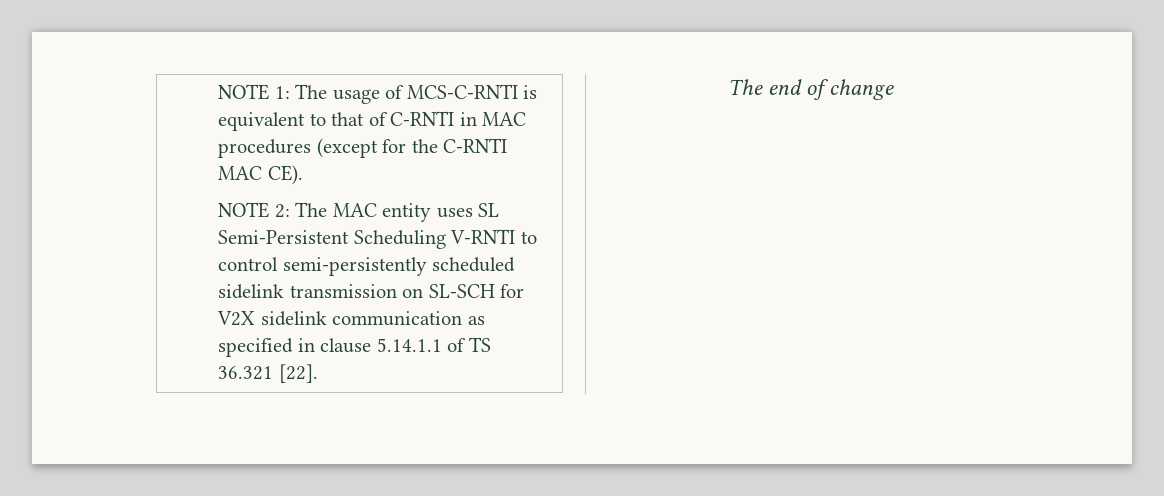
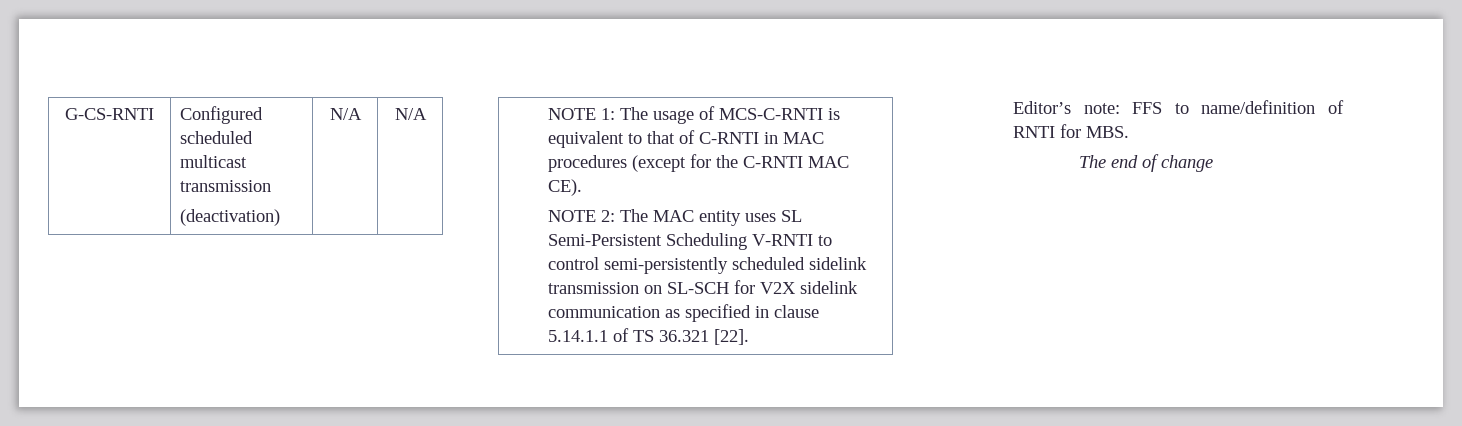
(218, 92) none -> [65,108,154,120] [180,106,264,124] [180,131,254,144] [180,155,248,168] [180,180,272,192] [180,209,281,226] [329,108,362,120] [394,108,427,120] G-CS-RNTI | Configured scheduled multicast transmission // (deactivation) | N/A | N/A //
(318, 373) none -> [1013,100,1344,114] [1013,124,1130,138] // Editor’s note: FFS to name/definition of RNTI for MBS.

